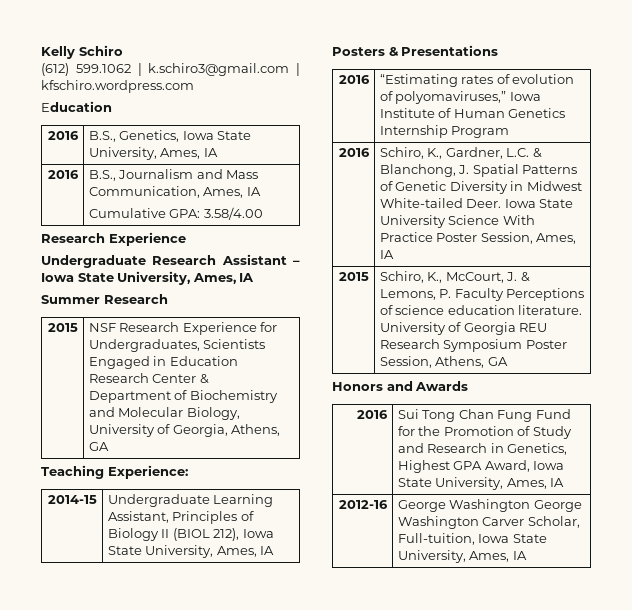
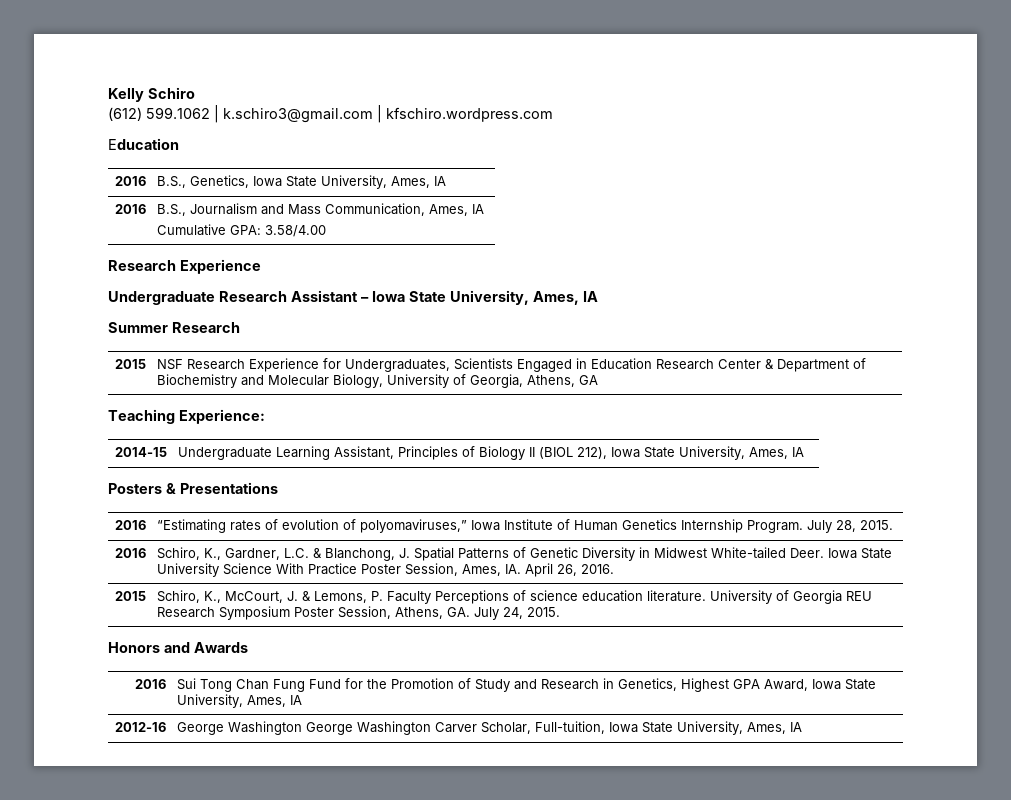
[451,126,510,138] Program -> [746,520,893,533] Program. July 28, 2015.
[379,250,394,259] IA -> [504,563,614,577] IA. April 26, 2016.
[487,357,508,366] GA -> [446,607,560,620] GA. July 24, 2015.

